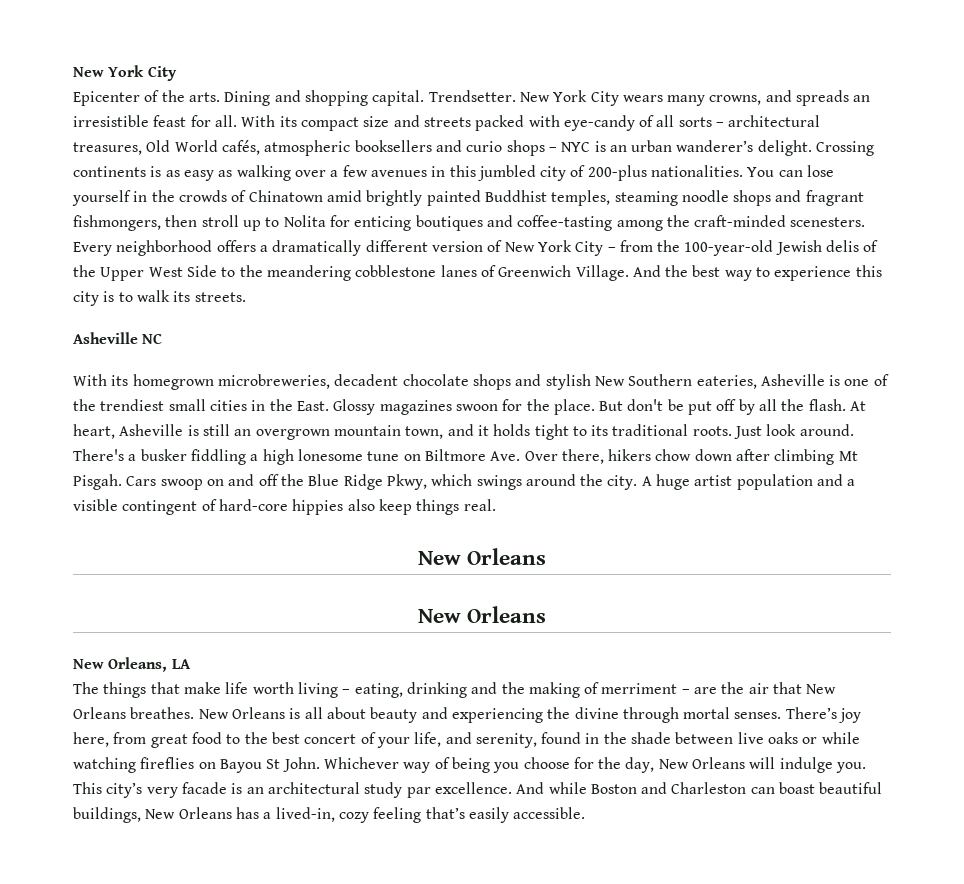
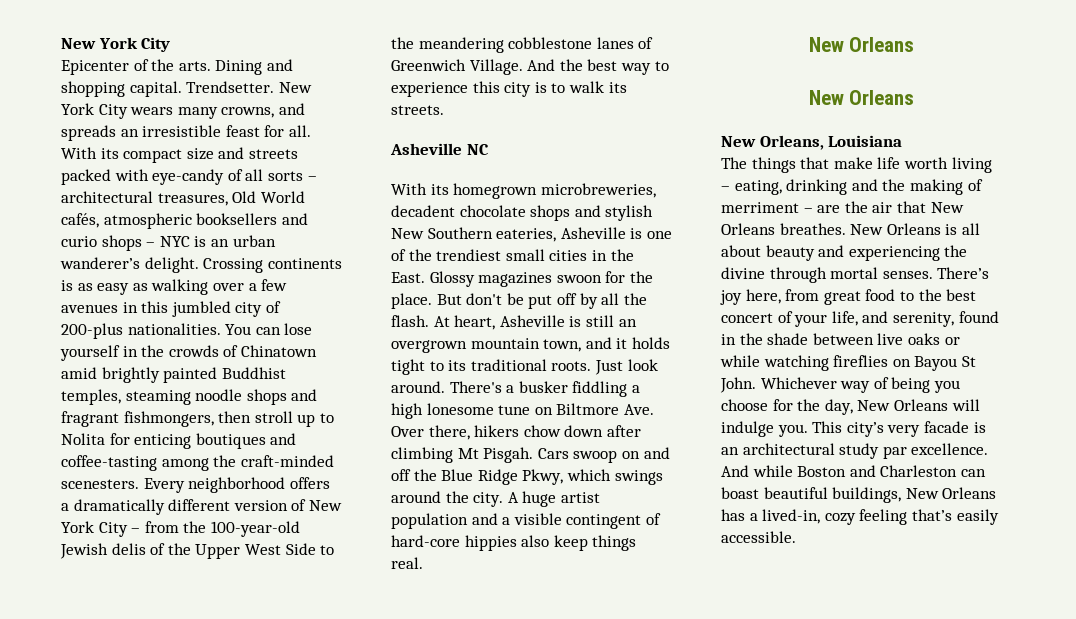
[171,659,191,669] LA -> [828,135,903,147] Louisiana

